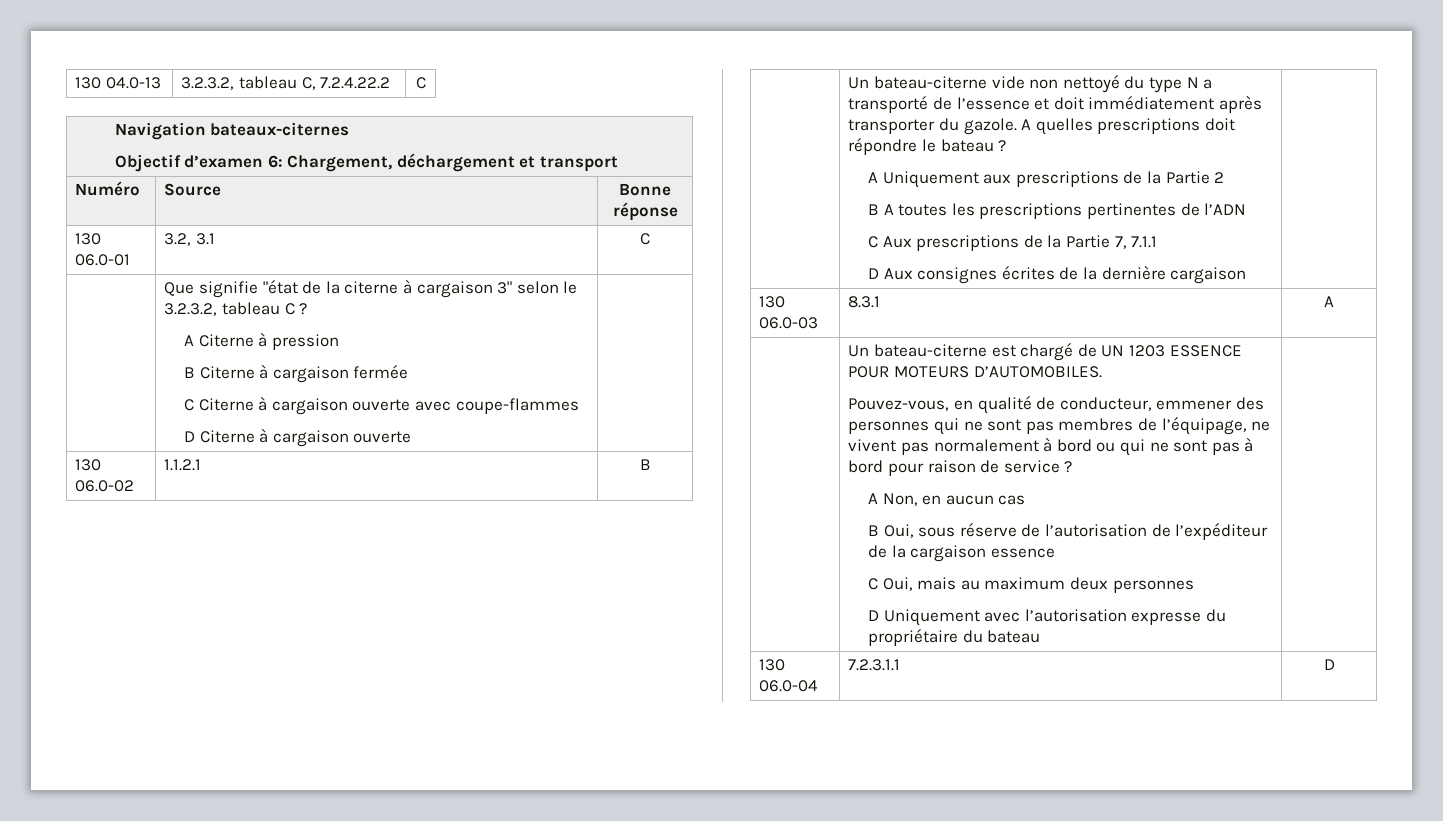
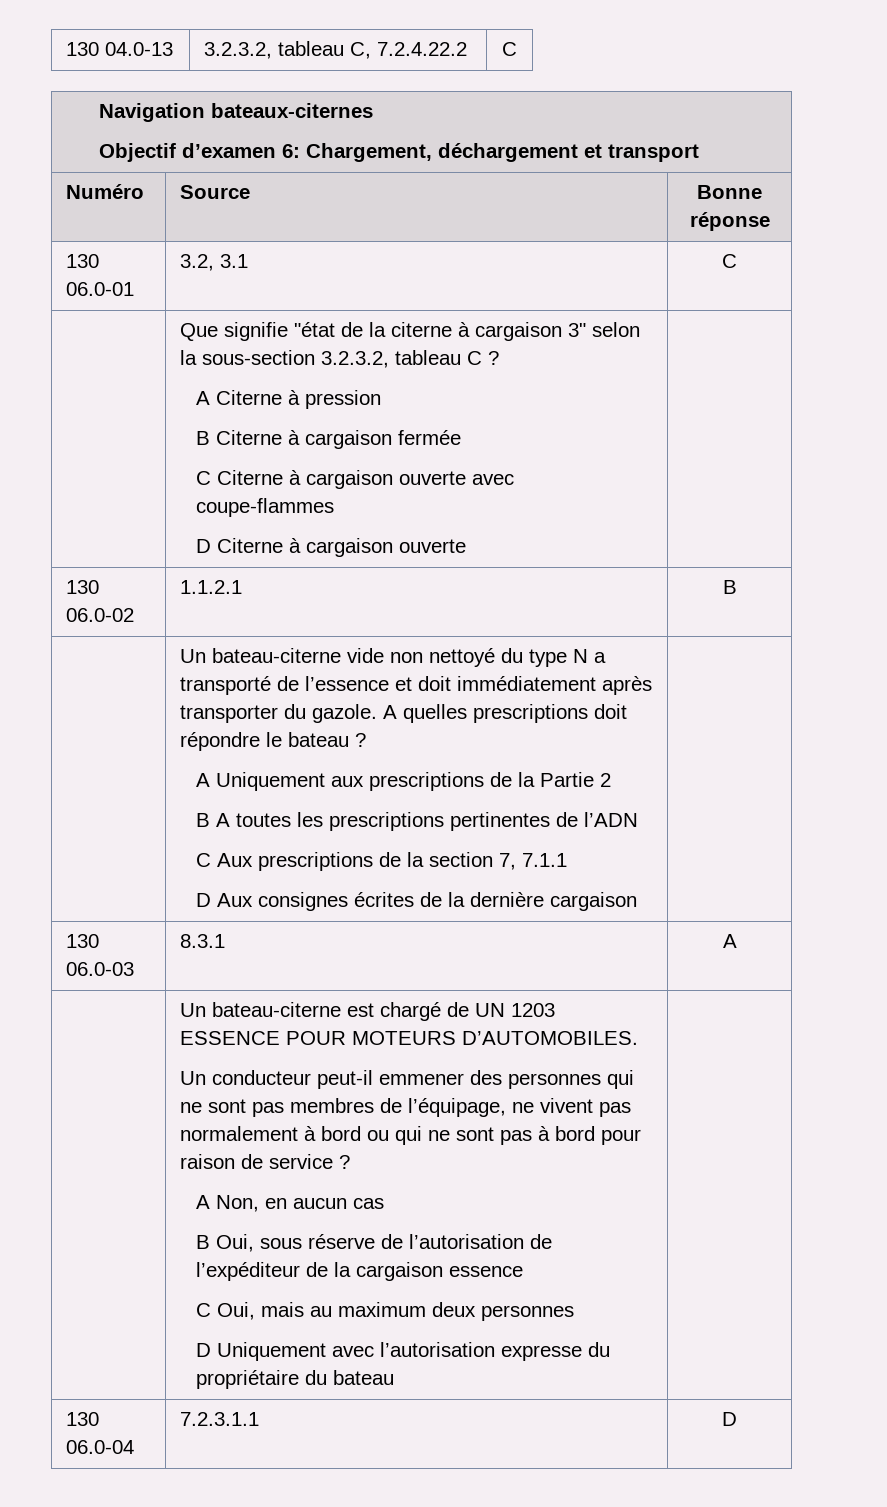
[563,281,578,294] le -> [179,350,315,365] la sous-section
[1065,235,1110,248] Partie -> [429,852,494,867] section
[848,395,1152,414] Pouvez-vous, en qualité de conducteur, -> [179,1070,373,1089] Un conducteur peut-il

